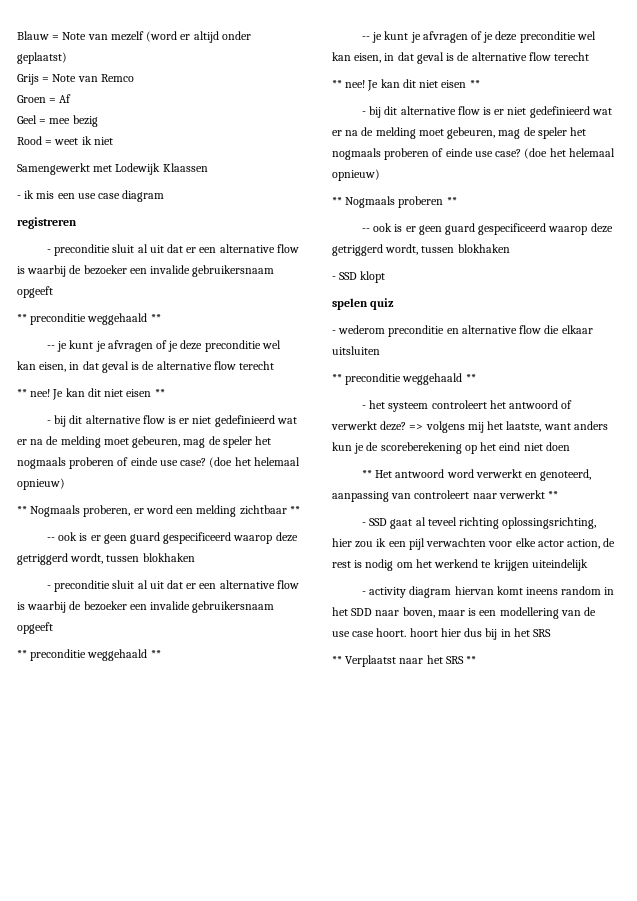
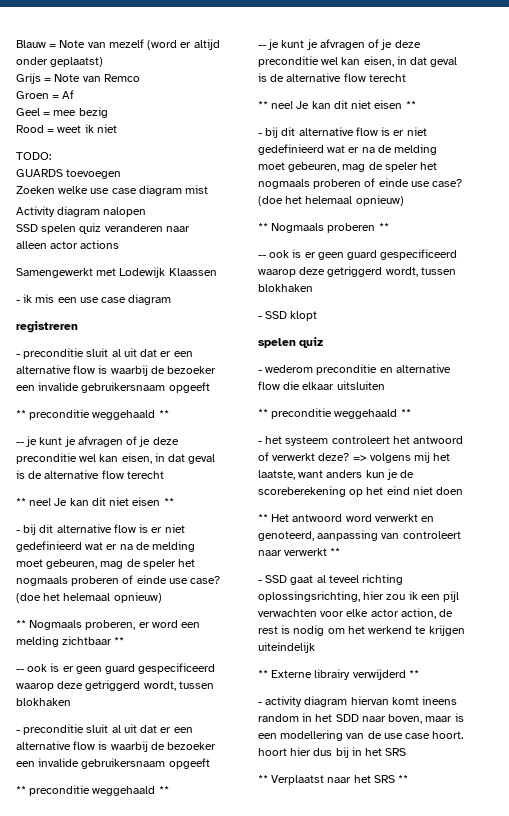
(113, 141) none -> [16,152,51,160] [16,169,122,179] [16,185,209,196] [16,206,147,217] [16,223,190,234] [16,240,120,249] // TODO: // GUARDS toevoegen // Zoeken welke use case diagram mist // Activity diagram nalopen // SSD spelen quiz veranderen naar alleen actor actions
(588, 565) none -> [258,669,419,680] // ** Externe librairy verwijderd **

